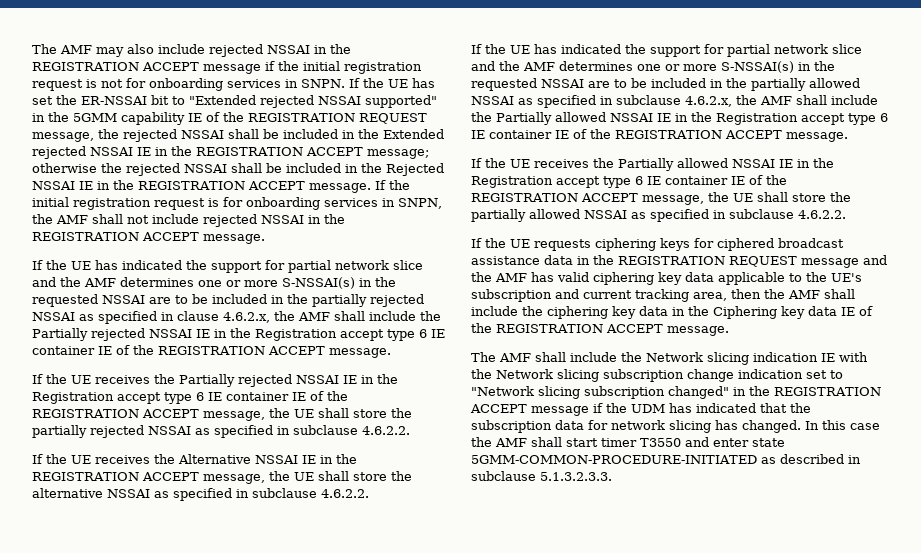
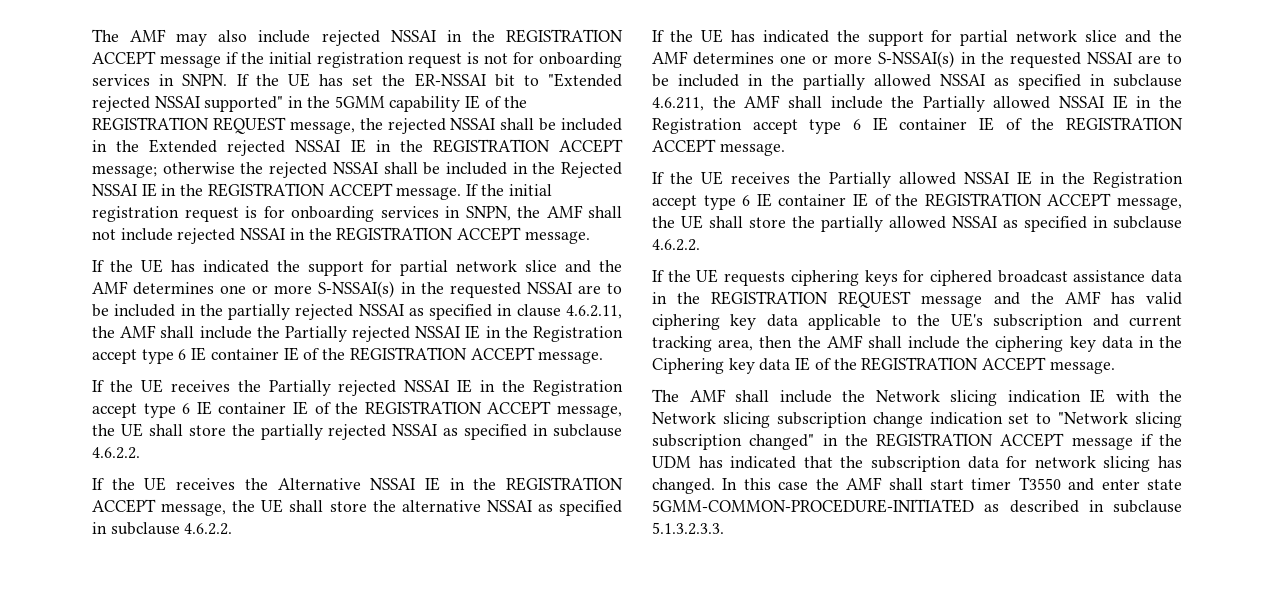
[223,312,270,323] 4.6.2.x, -> [565,305,622,319] 4.6.2.11,
[685,96,732,107] 4.6.2.x, -> [652,97,704,111] 4.6.211,

